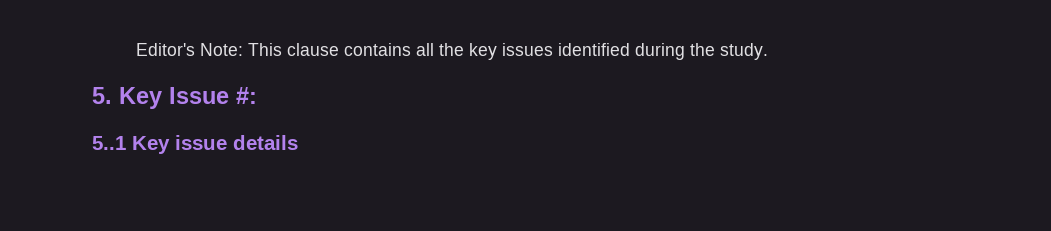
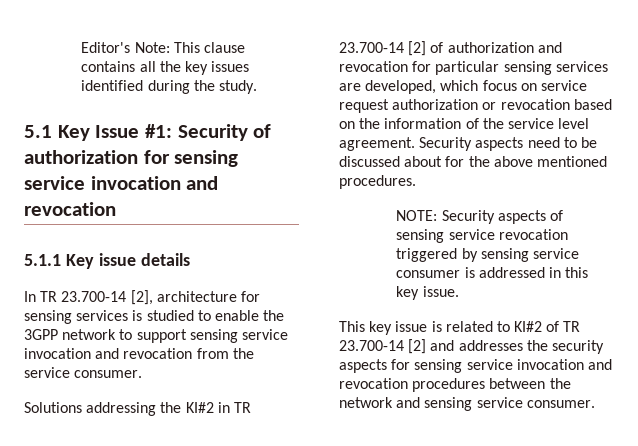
[92,87,112,104] 5. -> [24,125,52,138] 5.1
[236,87,257,104] [92,135,298,154] #: // 5..1 Key issue details -> [145,124,272,141] [24,150,239,167] [24,176,219,190] [24,202,116,216] [24,253,190,269] [24,290,260,305] [24,310,285,324] [24,329,288,343] [24,348,254,359] [24,367,143,378] [24,402,251,416] [339,41,562,56] [339,61,608,75] [339,80,587,94] [339,99,612,113] [339,118,590,129] [339,137,597,151] [339,156,607,167] [339,175,416,189] [396,210,563,224] [396,229,568,243] [396,248,579,262] [396,267,589,278] [396,286,459,300] [339,321,581,335] [339,339,604,354] [339,359,612,373] [339,378,571,392] [339,397,595,411] #1: Security of authorization for sensing service invocation and revocation // 5.1.1 Key issue details // In TR 23.700-14 [2], architecture for sensing services is studied to enable the 3GPP network to support sensing service invocation and revocation from the service consumer. // Solutions addressing the KI#2 in TR 23.700-14 [2] of authorization and revocation for particular sensing services are developed, which focus on service request authorization or revocation based on the information of the service level agreement. Security aspects need to be discussed about for the above mentioned procedures. // NOTE: Security aspects of sensing service revocation triggered by sensing service consumer is addressed in this key issue. // This key issue is related to KI#2 of TR 23.700-14 [2] and addresses the security aspects for sensing service invocation and revocation procedures between the network and sensing service consumer.

